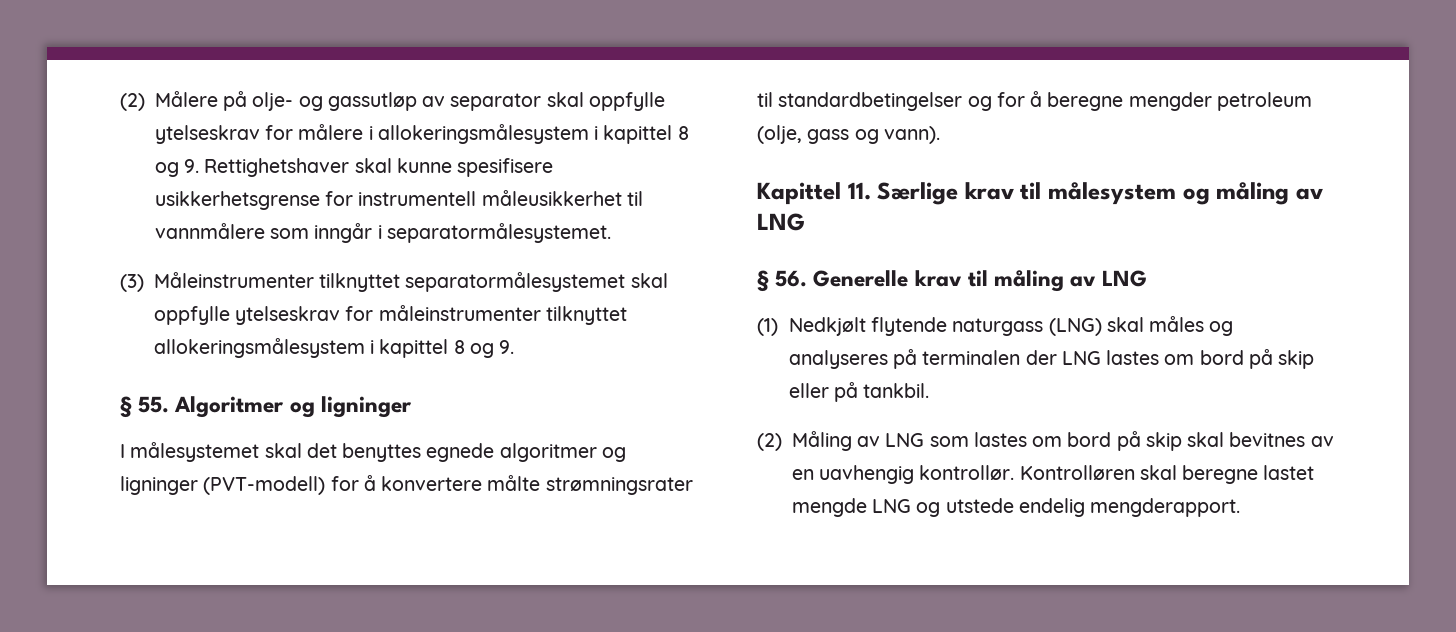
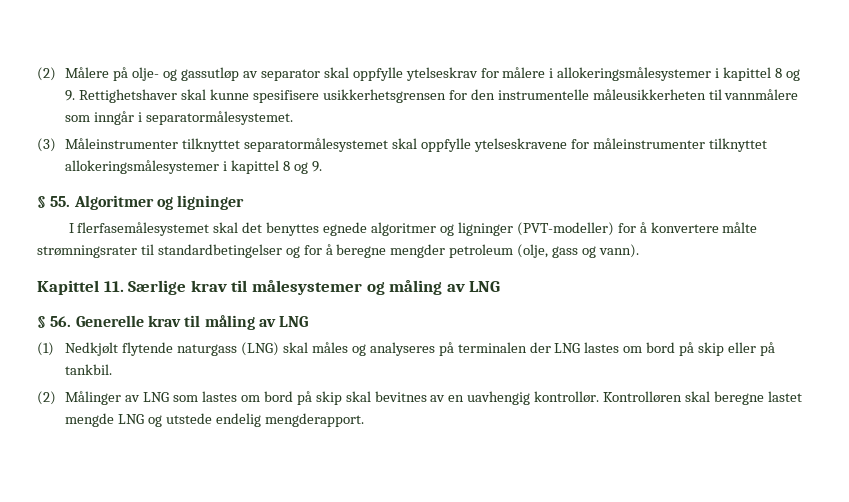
[377,124,589,144] allokeringsmålesystem -> [557,67,712,81] allokeringsmålesystemer
[154,190,622,210] usikkerhetsgrense for instrumentell måleusikkerhet -> [322,89,706,103] usikkerhetsgrensen for den instrumentelle måleusikkerheten
[235,306,341,325] ytelseskrav -> [473,138,567,152] ytelseskravene
[153,338,365,358] allokeringsmålesystem -> [65,160,220,174] allokeringsmålesystemer
[130,442,260,462] målesystemet -> [77,222,210,236] flerfasemålesystemet
[203,476,326,495] (PVT-modell) -> [516,222,614,236] (PVT-modeller)
[1048,182,1177,205] målesystem -> [251,280,362,295] målesystemer
[791,431,852,451] Måling -> [65,391,122,405] Målinger

